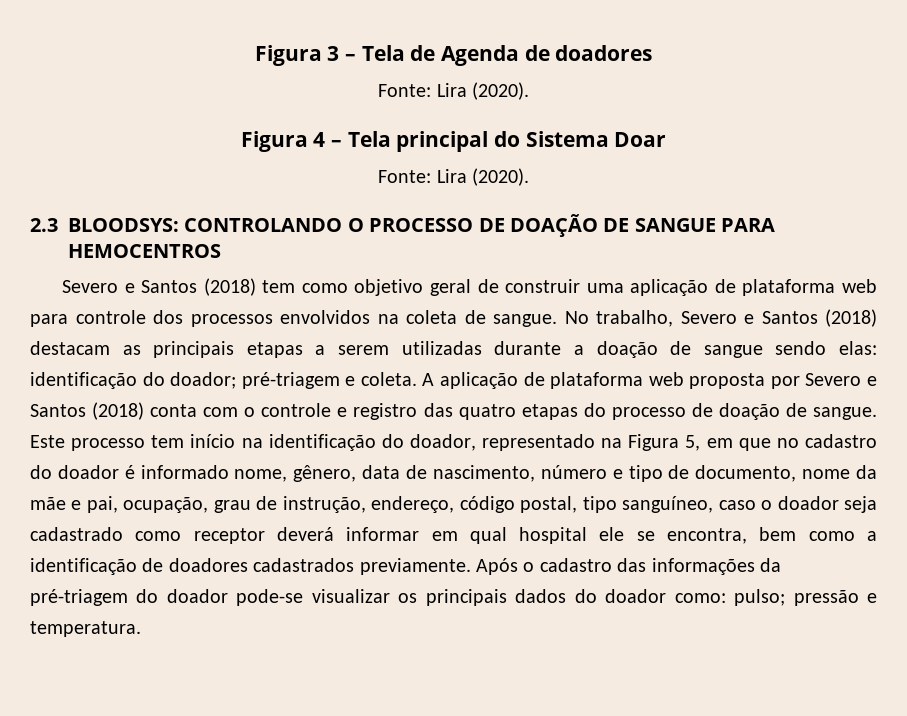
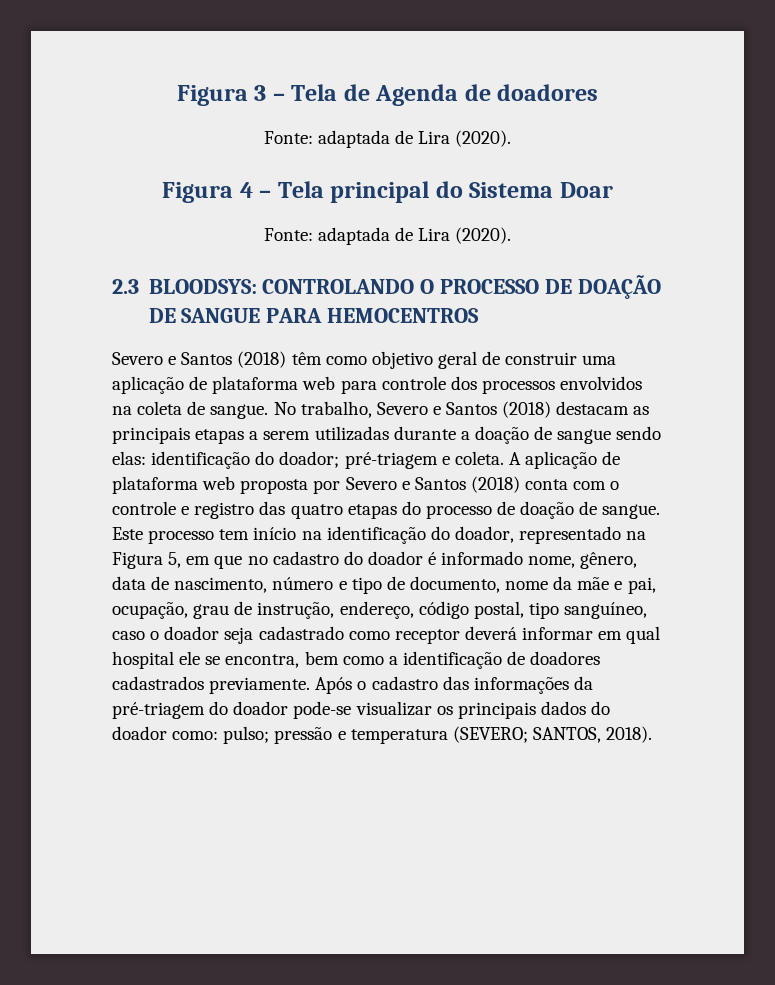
(432, 90) none -> [317,130,413,148] adaptada de
(432, 176) none -> [317,227,413,245] adaptada de
[262,280,296,293] tem -> [291,352,322,365] têm
[30,621,141,637] temperatura. -> [350,726,653,744] temperatura (SEVERO; SANTOS, 2018).

